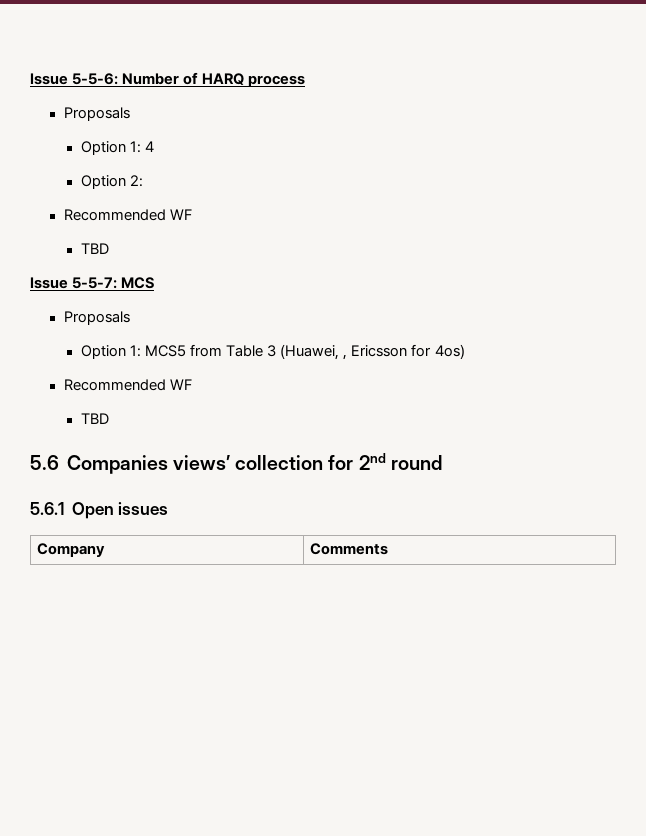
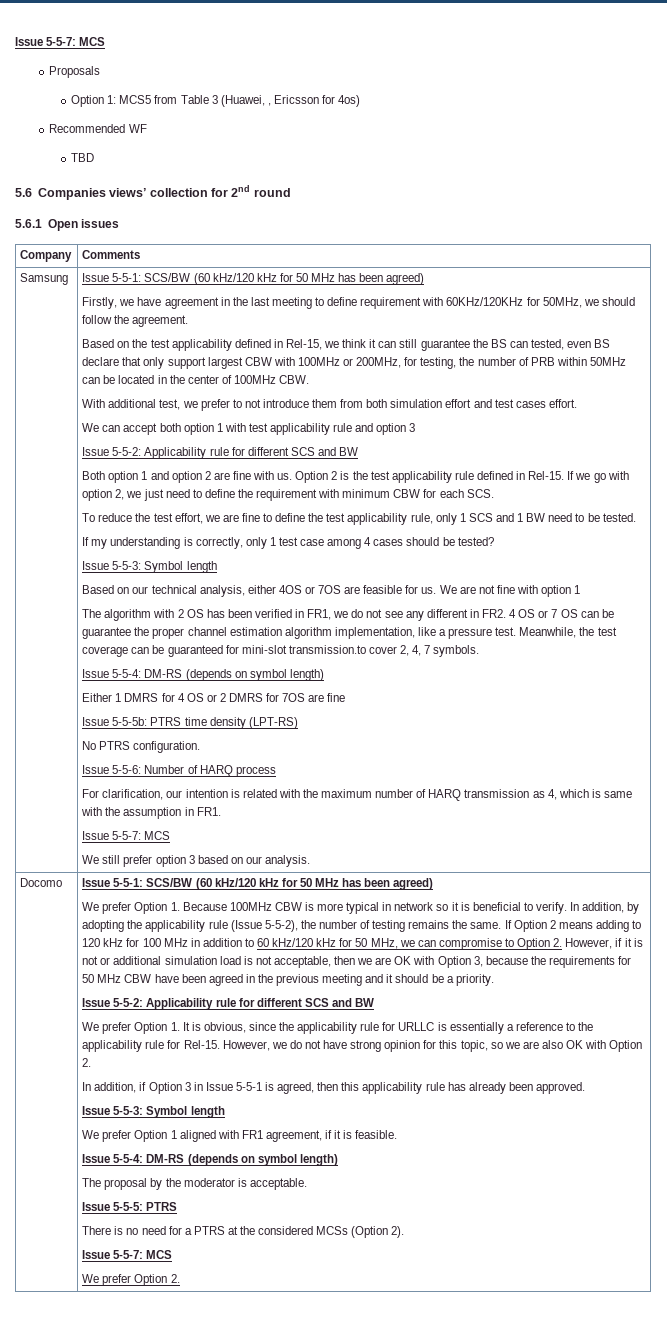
[30,72,306,87] [63,107,130,121] [80,141,155,155] [80,175,144,189] [63,209,192,221] [80,243,109,254] [30,277,68,289] Issue 5-5-6: Number of HARQ process // Proposals // Option 1: 4 // Option 2: // Recommended WF // TBD // Issue -> [15,37,43,46] Issue
(388, 549) none -> [20,273,69,285] [82,273,425,285] [82,297,635,309] [82,315,189,327] [82,339,611,351] [82,357,627,369] [82,375,310,384] [82,399,577,411] [82,423,416,435] [82,447,359,459] [82,471,629,483] [82,489,494,501] [82,513,636,525] [82,537,494,549] [82,561,217,573] [82,585,581,597] [82,609,614,621] [82,627,617,639] [82,645,480,657] [82,669,324,681] [82,693,346,702] [82,717,298,729] [82,741,201,753] [82,765,276,777] [82,789,633,801] [81,807,221,819] [82,831,171,840] [82,855,311,867] [20,878,63,887] [82,878,434,890] [82,902,640,914] [82,920,642,932] [82,938,643,950] [82,956,632,968] [82,974,494,986] [82,998,375,1010] [82,1022,594,1034] [82,1040,643,1052] [82,1058,92,1067] [82,1082,586,1094] [82,1106,225,1118] [82,1130,398,1142] [82,1154,338,1166] [82,1178,307,1190] [82,1202,178,1211] [82,1226,405,1238] [82,1250,173,1259] [82,1274,180,1286] // Samsung | Issue 5-5-1: SCS/BW (60 kHz/120 kHz for 50 MHz has been agreed) // Firstly, we have agreement in the last meeting to define requirement with 60KHz/120KHz for 50MHz, we should follow the agreement. // Based on the test applicability defined in Rel-15, we think it can still guarantee the BS can tested, even BS declare that only support largest CBW with 100MHz or 200MHz, for testing, the number of PRB within 50MHz can be located in the center of 100MHz CBW. // With additional test, we prefer to not introduce them from both simulation effort and test cases effort. // We can accept both option 1 with test applicability rule and option 3 // Issue 5-5-2: Applicability rule for different SCS and BW // Both option 1 and option 2 are fine with us. Option 2 is the test applicability rule defined in Rel-15. If we go with option 2, we just need to define the requirement with minimum CBW for each SCS. // To reduce the test effort, we are fine to define the test applicability rule, only 1 SCS and 1 BW need to be tested. // If my understanding is correctly, only 1 test case among 4 cases should be tested? // Issue 5-5-3: Symbol length // Based on our technical analysis, either 4OS or 7OS are feasible for us. We are not fine with option 1 // The algorithm with 2 OS has been verified in FR1, we do not see any different in FR2. 4 OS or 7 OS can be guarantee the proper channel estimation algorithm implementation, like a pressure test. Meanwhile, the test coverage can be guaranteed for mini-slot transmission.to cover 2, 4, 7 symbols. // Issue 5-5-4: DM-RS (depends on symbol length) // Either 1 DMRS for 4 OS or 2 DMRS for 7OS are fine // Issue 5-5-5b: PTRS time density (LPT-RS) // No PTRS configuration. // Issue 5-5-6: Number of HARQ process // For clarification, our intention is related with the maximum number of HARQ transmission as 4, which is same with the assumption in FR1. // Issue 5-5-7: MCS // We still prefer option 3 based on our analysis. // Docomo | Issue 5-5-1: SCS/BW (60 kHz/120 kHz for 50 MHz has been agreed) // We prefer Option 1. Because 100MHz CBW is more typical in network so it is beneficial to verify. In addition, by adopting the applicability rule (Issue 5-5-2), the number of testing remains the same. If Option 2 means adding to 120 kHz for 100 MHz in addition to 60 kHz/120 kHz for 50 MHz, we can compromise to Option 2. However, if it is not or additional simulation load is not acceptable, then we are OK with Option 3, because the requirements for 50 MHz CBW have been agreed in the previous meeting and it should be a priority. // Issue 5-5-2: Applicability rule for different SCS and BW // We prefer Option 1. It is obvious, since the applicability rule for URLLC is essentially a reference to the applicability rule for Rel-15. However, we do not have strong opinion for this topic, so we are also OK with Option 2. // In addition, if Option 3 in Issue 5-5-1 is agreed, then this applicability rule has already been approved. // Issue 5-5-3: Symbol length // We prefer Option 1 aligned with FR1 agreement, if it is feasible. // Issue 5-5-4: DM-RS (depends on symbol length) // The proposal by the moderator is acceptable. // Issue 5-5-5: PTRS // There is no need for a PTRS at the considered MCSs (Option 2). // Issue 5-5-7: MCS // We prefer Option 2.

